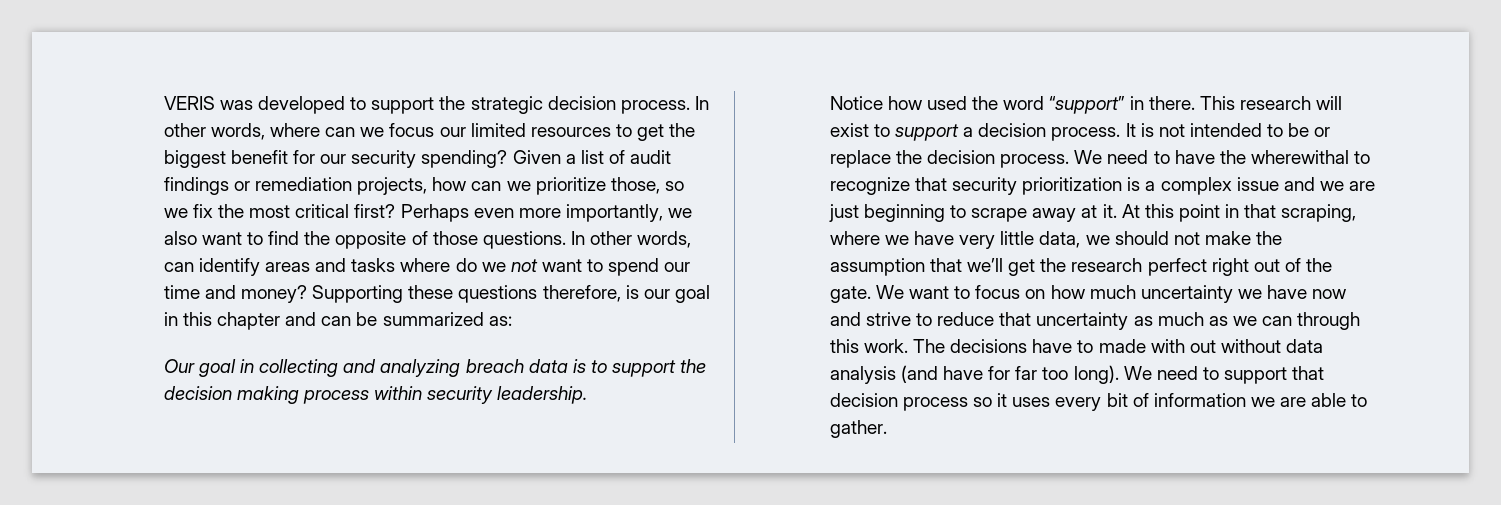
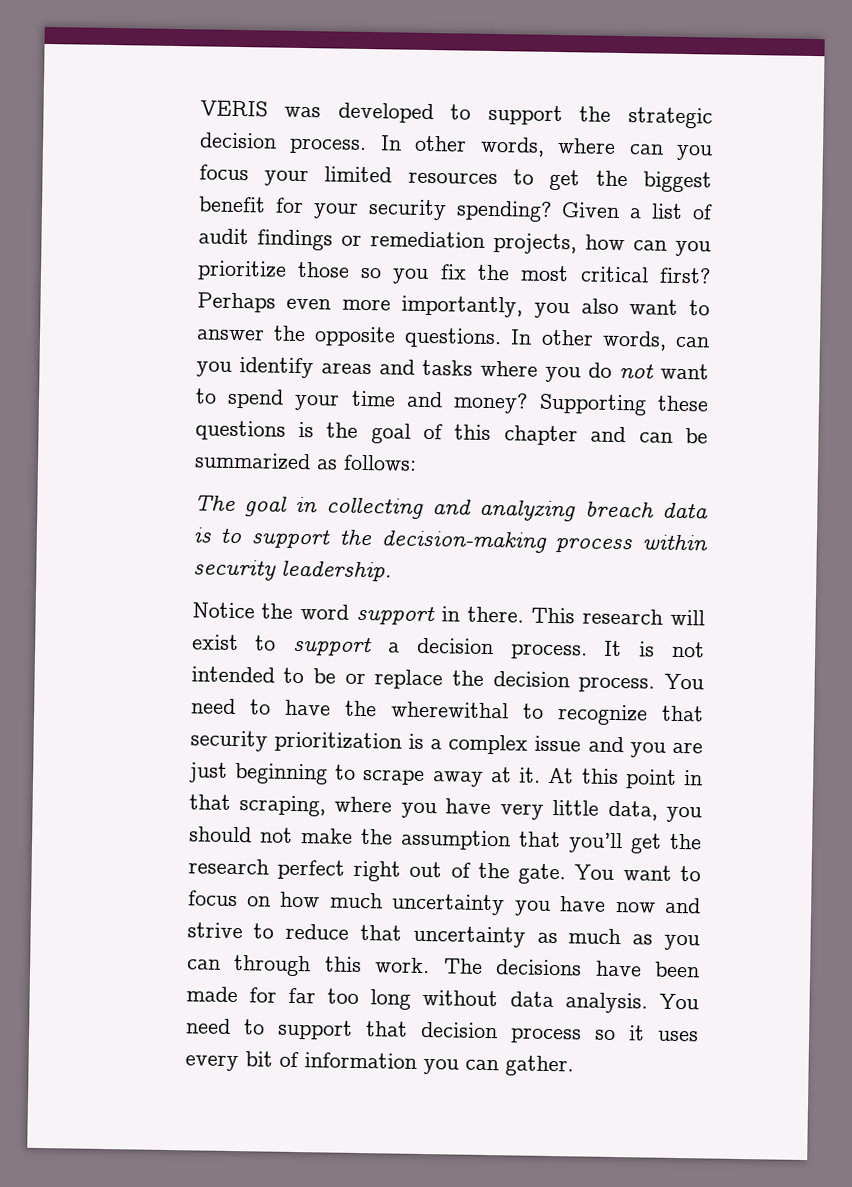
[360,123,466,137] we focus our -> [676,144,713,161] [198,164,309,187] you focus your
[320,154,347,164] our -> [312,202,359,219] your
[506,177,684,195] [163,208,188,218] we prioritize those, so we -> [675,240,711,257] [196,260,430,285] you prioritize those so you
[668,208,693,218] we -> [534,302,571,319] you
[268,231,300,245] find -> [195,328,265,341] answer
[411,231,478,245] of those -> (396, 336) none
(194, 267) none -> [195,361,232,377] you
[455,258,506,272] do we -> [544,362,612,383] you do
[664,262,691,272] our -> [294,393,341,411] your
[542,285,710,303] [163,312,178,326] therefore, is our goal in -> [297,421,444,444] is the goal of
[488,316,512,326] [163,359,195,373] as: // Our -> [315,454,417,471] [193,495,236,511] as follows: // The
[163,386,299,404] decision making -> [380,530,547,553] decision-making
[887,96,967,110] how used -> (255, 610) none
[1049,96,1126,114] “support” -> [356,604,436,626] support
[1074,150,1103,164] We -> [664,673,704,690] You
[1319,181,1344,191] we -> [629,742,666,758] you
[884,235,909,245] we -> [400,802,437,819] you
[1085,235,1110,245] we -> [666,806,702,823] you
[966,258,1003,272] we’ll -> [567,832,623,854] you’ll
[875,285,904,299] We -> [574,864,615,880] You
[1237,289,1262,299] we -> [513,900,551,916] you
[1232,316,1257,326] we -> [664,934,700,951] you
[1077,339,1324,353] [829,365,1152,384] to made with out without data analysis (and have for far too long). We -> [655,961,701,978] [185,986,699,1014] been made for far too long without data analysis. You
[1250,393,1368,407] we are able to -> [422,1059,499,1075] you can

